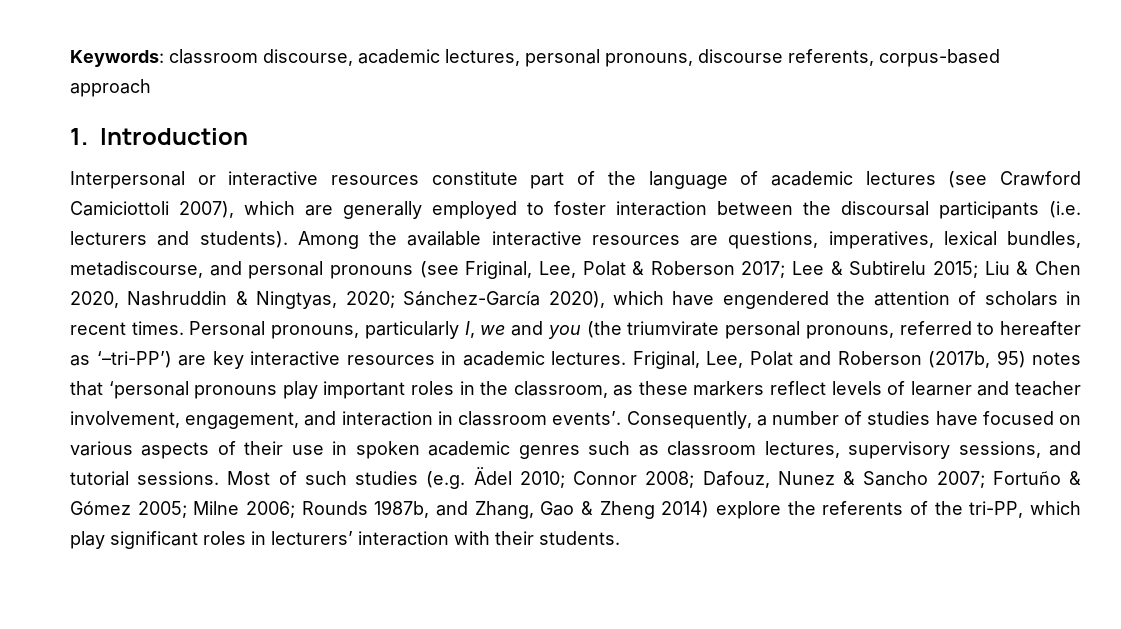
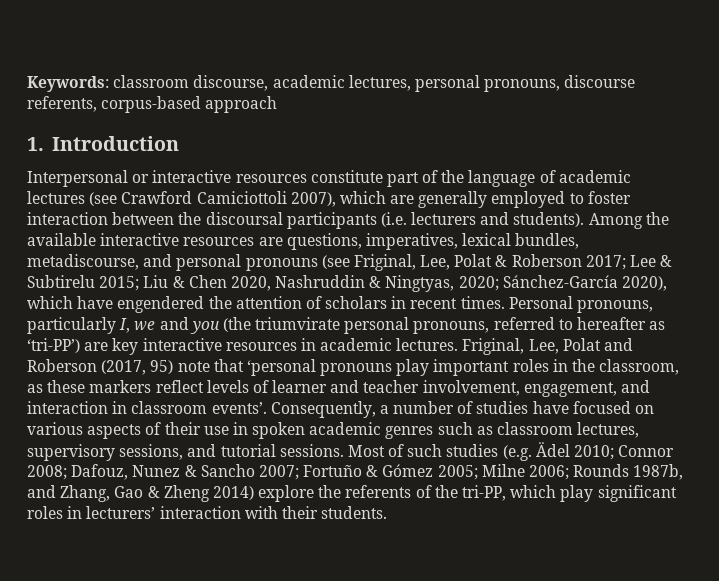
[96,351,172,368] ‘–tri-PP’) -> [27,338,80,353] ‘tri-PP’)
[928,350,1081,368] (2017b, 95) notes -> [101,360,210,375] (2017, 95) note

